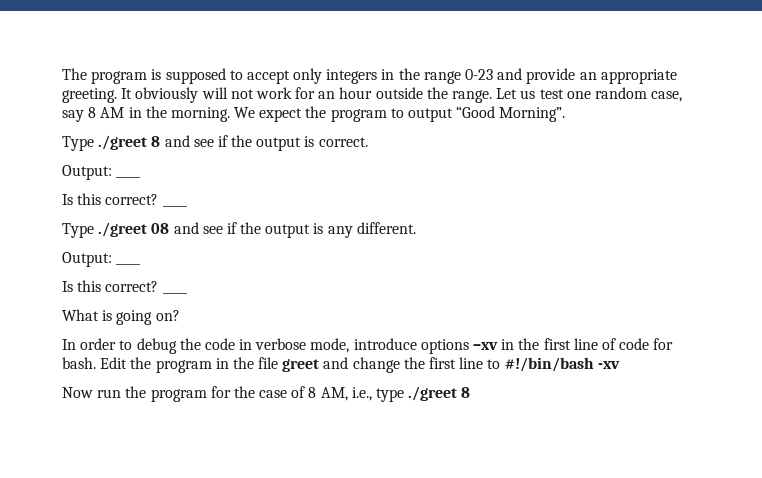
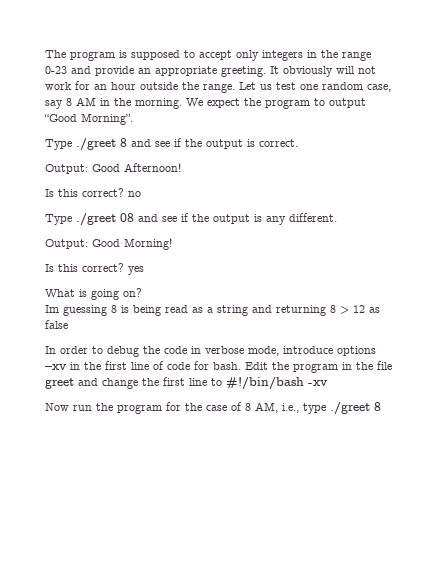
[116,176,141,178] [62,193,159,205] [162,205,187,207] ____ // Is this correct? ____ -> [92,163,181,172] [45,188,141,197] Good Afternoon! // Is this correct? no
[116,263,141,265] [62,280,159,292] [162,292,187,294] ____ // Is this correct? ____ -> [92,238,172,250] [45,263,144,275] Good Morning! // Is this correct? yes
(180, 315) none -> [45,305,380,316] [45,320,68,329] // Im guessing 8 is being read as a string and returning 8 > 12 as false

